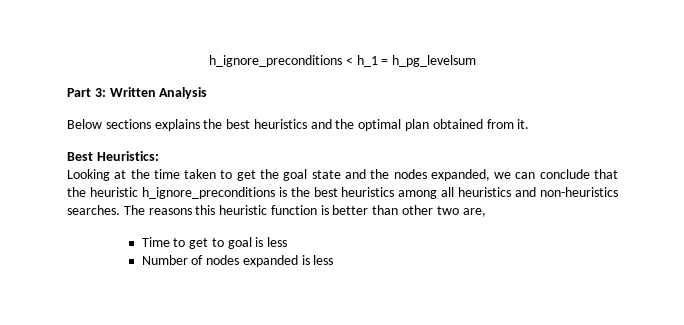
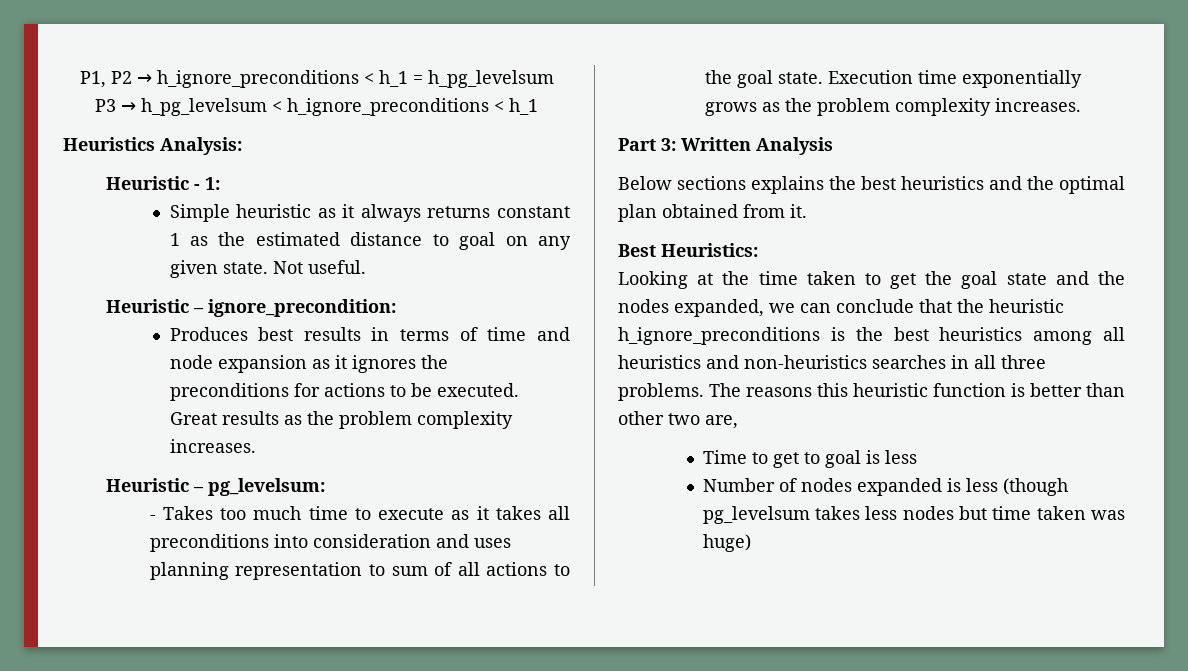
(208, 61) none -> [79,71,152,88] P1, P2 →
(477, 61) none -> [95,98,538,116] [63,137,242,155] [106,176,221,190] [169,204,570,222] [169,232,571,250] [169,260,366,278] [106,299,397,317] [169,327,570,341] [169,355,448,373] [169,383,519,401] [169,411,513,429] [169,439,256,453] [106,478,326,496] [149,506,570,520] [149,534,511,552] [149,562,570,580] [704,70,1082,88] [704,98,1081,116] // P3 → h_pg_levelsum < h_ignore_preconditions < h_1 // Heuristics Analysis: // Heuristic - 1: // Simple heuristic as it always returns constant 1 as the estimated distance to goal on any given state. Not useful. // Heuristic – ignore_precondition: // Produces best results in terms of time and node expansion as it ignores the preconditions for actions to be executed. Great results as the problem complexity increases. // Heuristic – pg_levelsum: // - Takes too much time to execute as it takes all preconditions into consideration and uses planning representation to sum of all actions to the goal state. Execution time exponentially grows as the problem complexity increases.
[67,205,120,215] searches. -> [872,355,1046,369] [618,383,704,401] searches in all three problems.
(334, 260) none -> [1002,478,1068,496] [702,506,1125,524] [702,534,751,552] (though pg_levelsum takes less nodes but time taken was huge)

